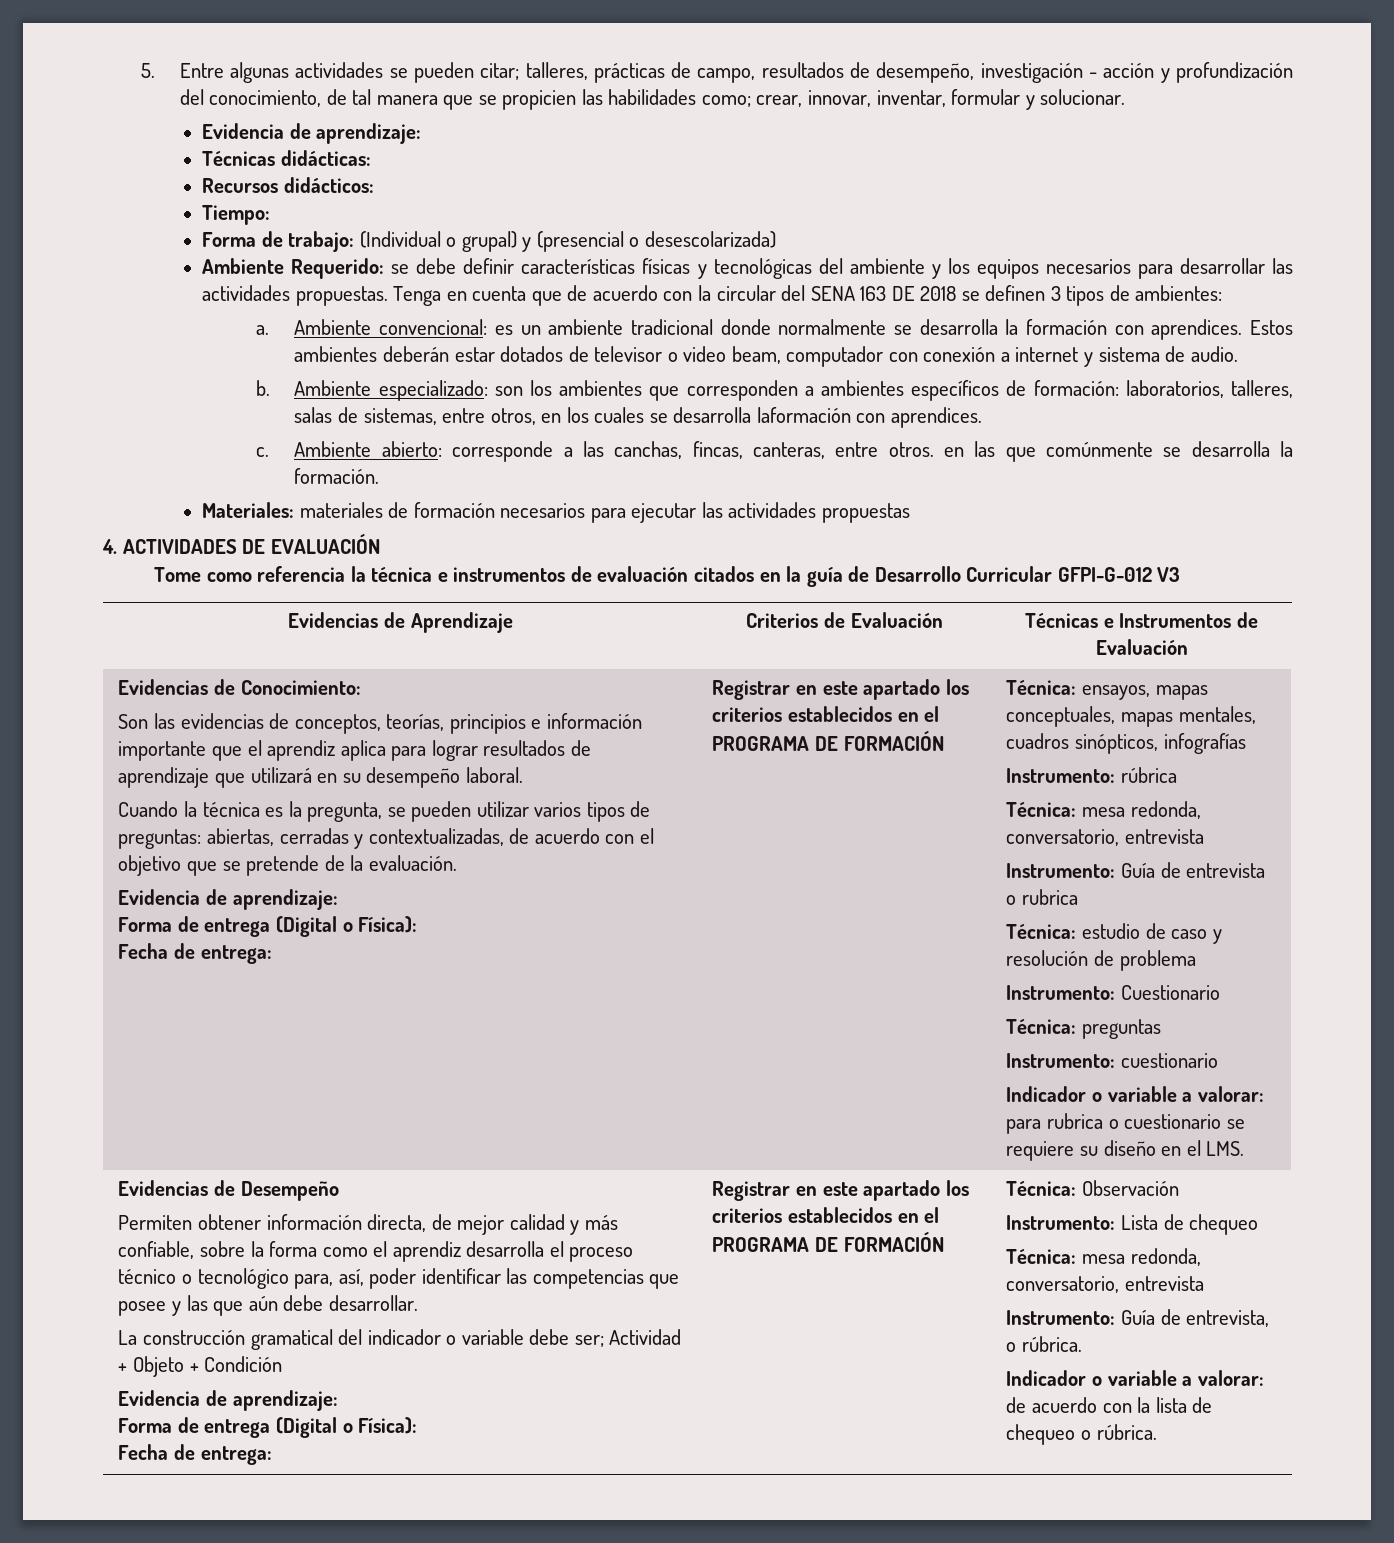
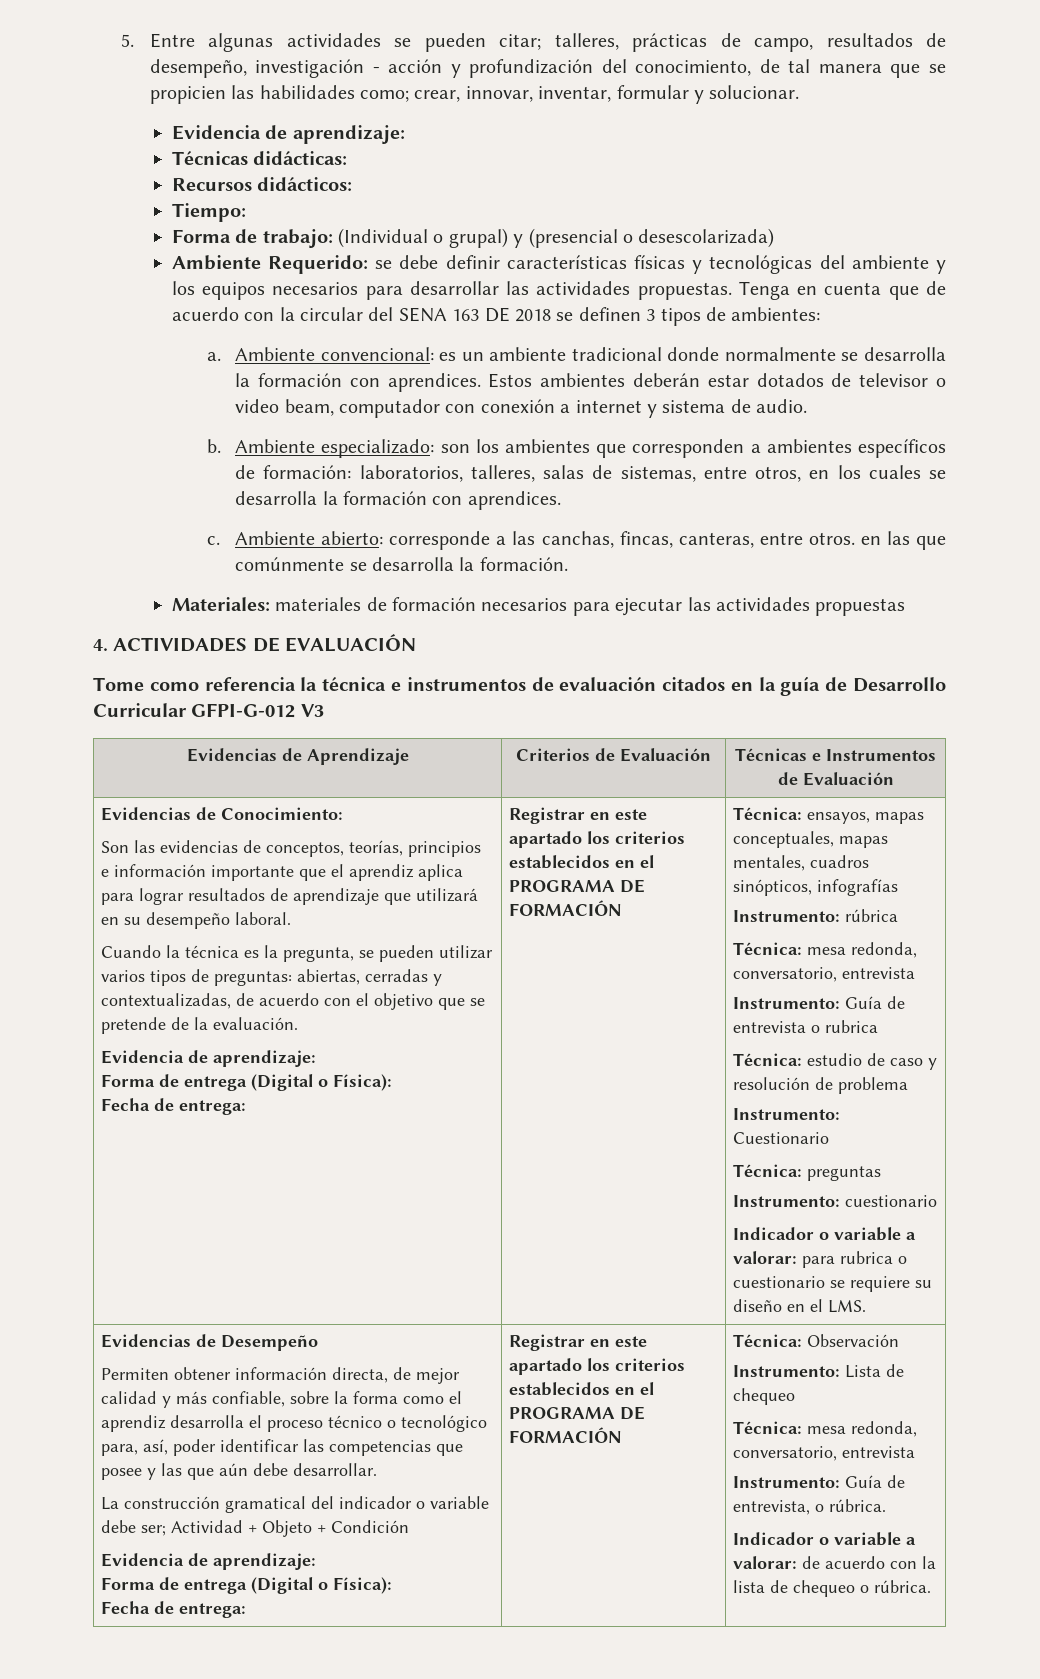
[756,407,851,423] laformación -> [322,491,428,505] la formación

